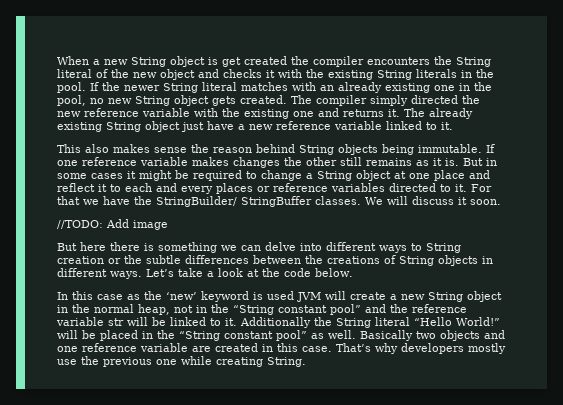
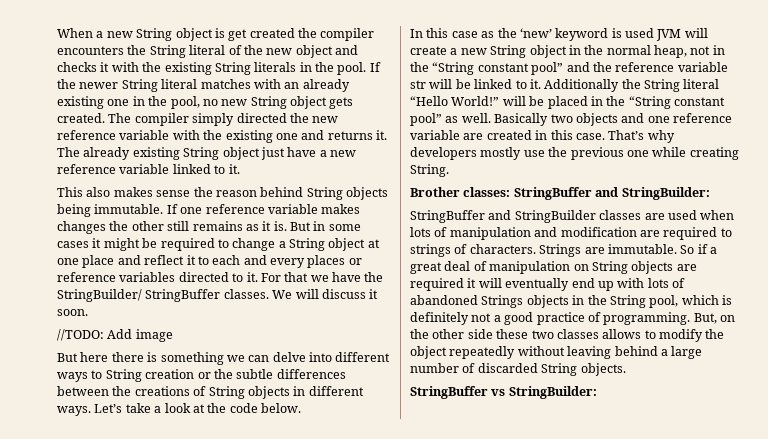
(306, 362) none -> [410,187,710,200] [410,210,735,223] [410,227,732,240] [410,244,717,257] [410,261,697,274] [410,278,685,291] [410,295,732,308] [410,312,735,325] [410,329,725,342] [410,346,703,359] [410,363,626,376] [410,386,597,399] // Brother classes: StringBuffer and StringBuilder: // StringBuffer and StringBuilder classes are used when lots of manipulation and modification are required to strings of characters. Strings are immutable. So if a great deal of manipulation on String objects are required it will eventually end up with lots of abandoned Strings objects in the String pool, which is definitely not a good practice of programming. But, on the other side these two classes allows to modify the object repeatedly without leaving behind a large number of discarded String objects. // StringBuffer vs StringBuilder:

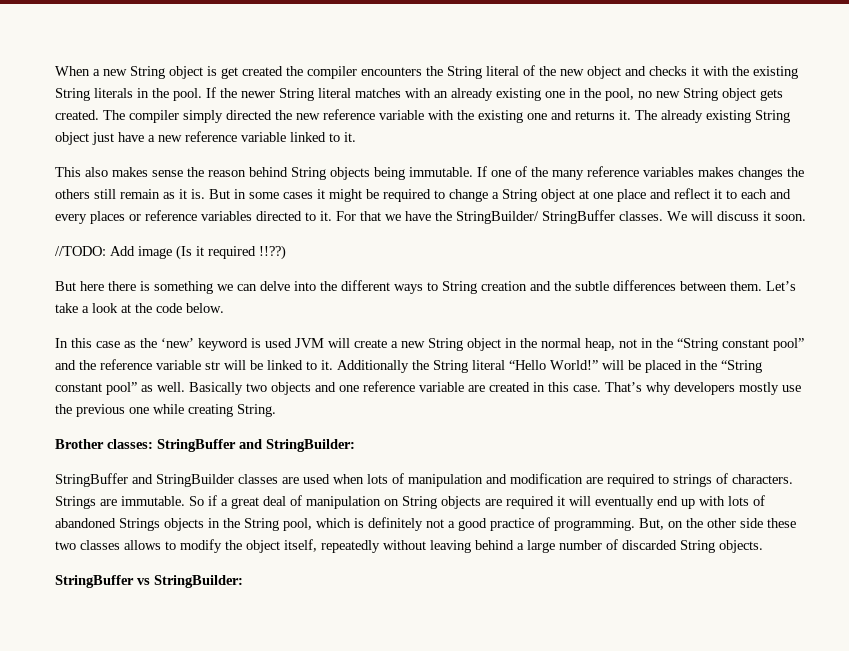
[205,204,361,214] [57,221,243,234] reference variable makes changes the other still remains -> [515,166,804,180] [55,189,160,199] of the many reference variables makes changes the others still remain
(173, 335) none -> [176,245,286,260] (Is it required !!??)
(332, 357) none -> [320,281,337,291] the
[197,372,211,379] or -> [530,281,551,291] and
[112,386,364,399] [57,406,91,416] the creations of String objects in different ways. -> [730,281,762,291] them.
(447, 352) none -> [284,539,317,552] itself,

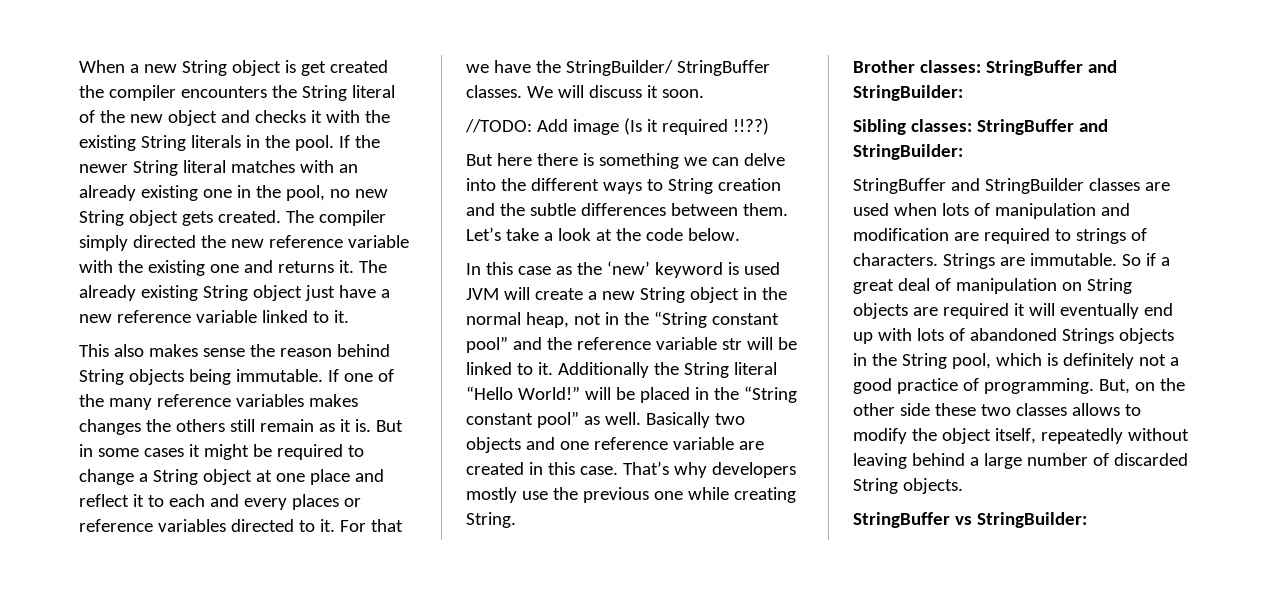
(355, 445) none -> [853,119,1108,135] [853,144,963,160] // Sibling classes: StringBuffer and StringBuilder:

